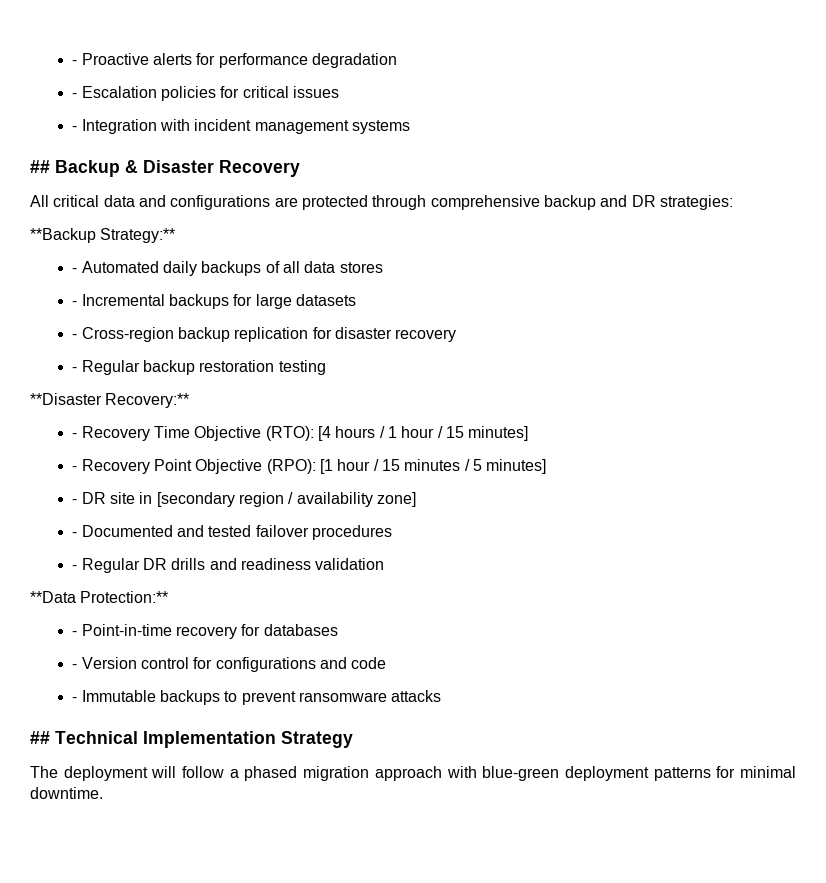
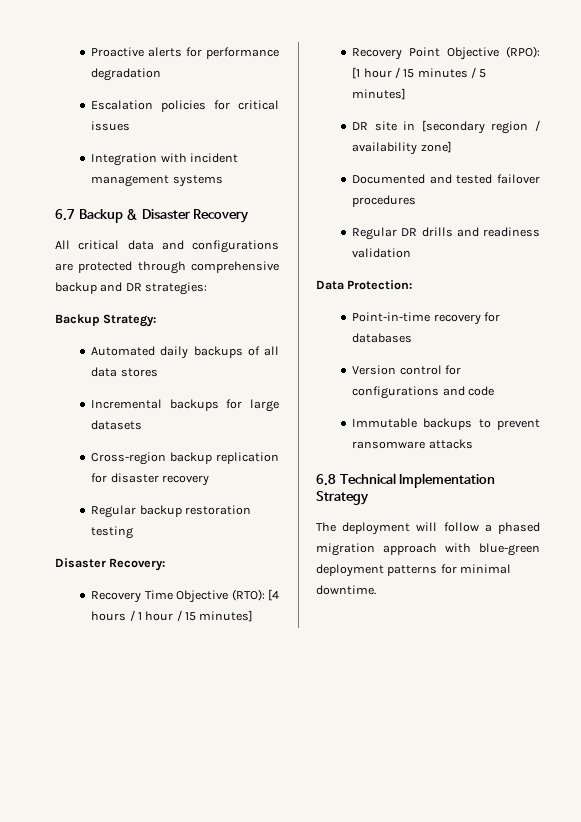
[72,60,78,65] - -> (91, 52) none
[72,93,78,98] - -> (162, 74) none
[72,126,78,131] - -> (131, 126) none
[30,160,50,173] ## -> [55,209,75,221] 6.7
[30,228,176,243] [72,268,78,273] **Backup Strategy:** // - -> [55,314,157,327] Backup Strategy: //
[72,301,78,306] - -> (158, 372) none
[72,334,78,339] - -> (143, 425) none
[72,367,78,372] - -> (209, 480) none
[30,393,190,408] [72,433,78,438] **Disaster Recovery:** // - -> [55,558,166,571] Disaster Recovery: //
[72,466,78,471] - -> (254, 616) none
[72,499,78,504] - -> (407, 94) none
[72,532,78,537] - -> (452, 147) none
[72,565,78,570] - -> (417, 201) none
[30,591,169,603] [72,631,78,636] **Data Protection:** // - -> [316,280,413,290] Data Protection: //
[72,664,78,669] - -> (413, 338) none
[72,697,78,702] - -> (494, 391) none
[30,731,50,744] ## -> [316,474,336,486] 6.8

